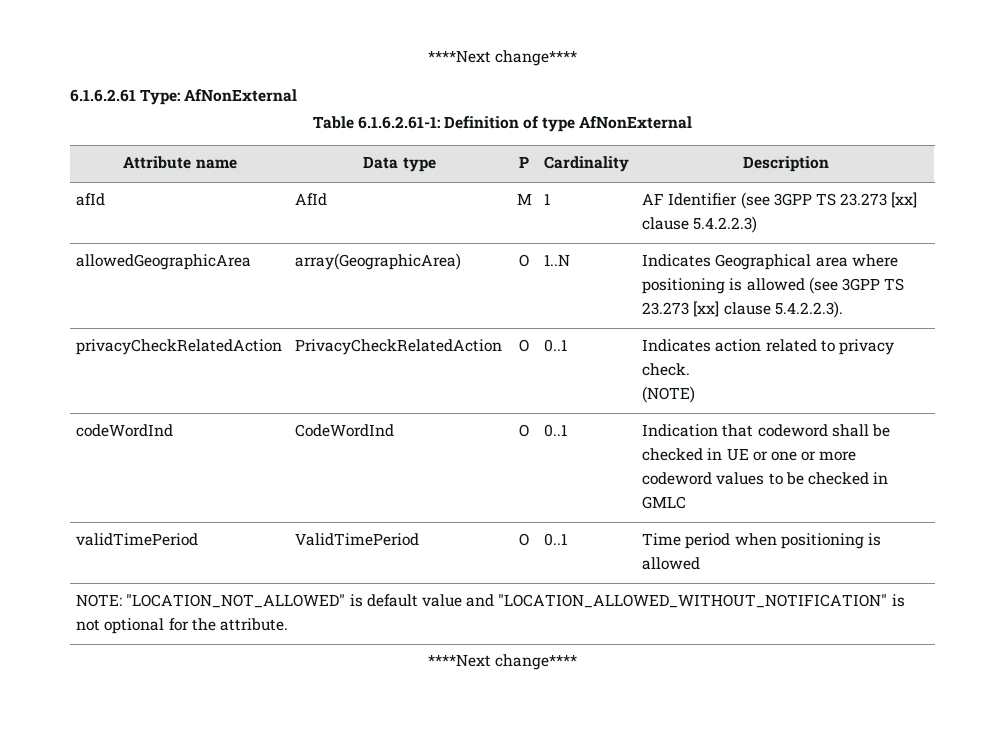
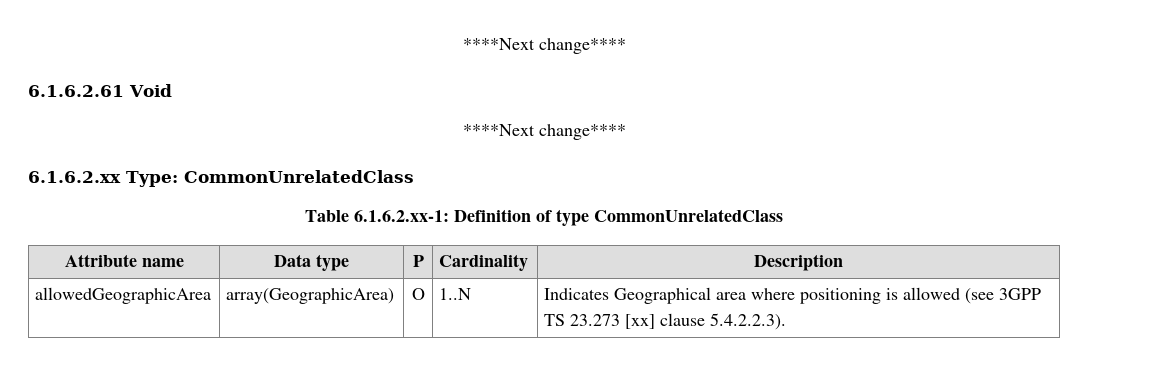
[140,89,298,105] Type: AfNonExternal -> [129,84,172,97] [462,124,626,140] [28,170,414,187] Void // ****Next change**** // 6.1.6.2.xx Type: CommonUnrelatedClass
[357,116,440,129] 6.1.6.2.61-1: -> [354,210,449,222] 6.1.6.2.xx-1:
[579,116,693,129] AfNonExternal -> [594,209,783,222] CommonUnrelatedClass
[76,193,106,206] [295,193,328,206] [516,193,532,205] [544,193,551,205] [642,192,918,209] [642,216,758,233] // afId | AfId | M | 1 | AF Identifier (see 3GPP TS 23.273 [xx] clause 5.4.2.2.3) -> (843, 262) none
[76,339,283,355] [295,339,503,355] [519,339,529,352] [544,339,568,352] [642,339,894,355] [642,363,691,376] [642,386,696,403] [76,424,174,437] [295,424,395,437] [519,424,529,437] [544,424,568,437] [642,424,890,437] [642,448,857,461] [642,472,889,485] [642,496,687,509] [76,533,199,546] [295,533,420,546] [519,533,529,546] [544,533,568,546] [642,533,881,549] [642,557,701,570] [76,594,905,608] [76,618,288,634] [427,654,578,670] // privacyCheckRelatedAction | PrivacyCheckRelatedAction | O | 0..1 | Indicates action related to privacy check. // (NOTE) // codeWordInd | CodeWordInd | O | 0..1 | Indication that codeword shall be checked in UE or one or more codeword values to be checked in GMLC // validTimePeriod | ValidTimePeriod | O | 0..1 | Time period when positioning is allowed // NOTE: "LOCATION_NOT_ALLOWED" is default value and "LOCATION_ALLOWED_WITHOUT_NOTIFICATION" is not optional for the attribute. // ****Next change**** -> (787, 321) none

